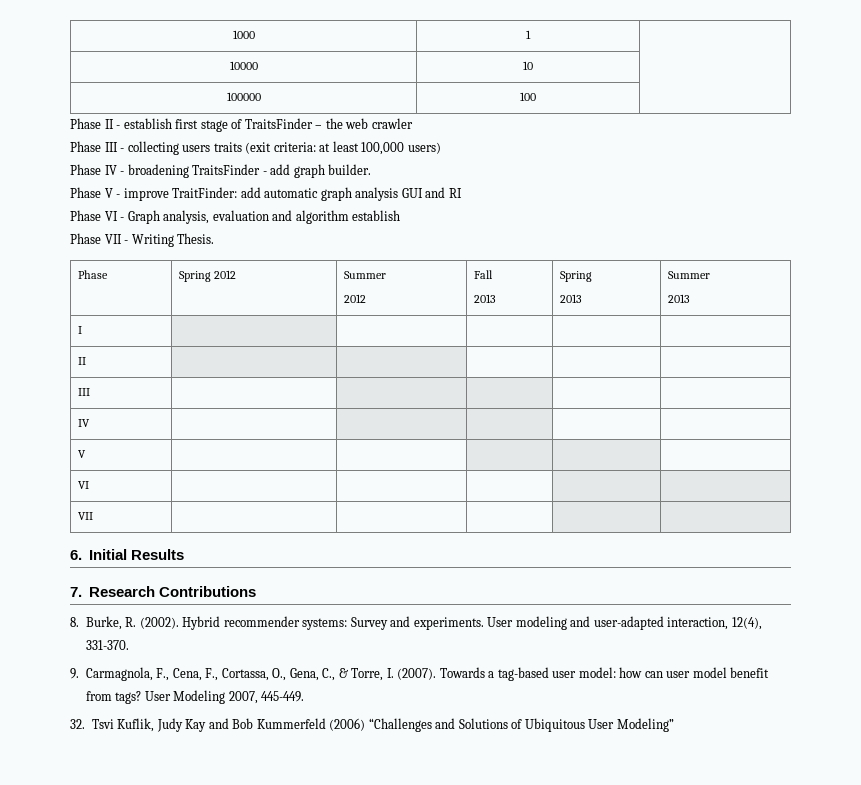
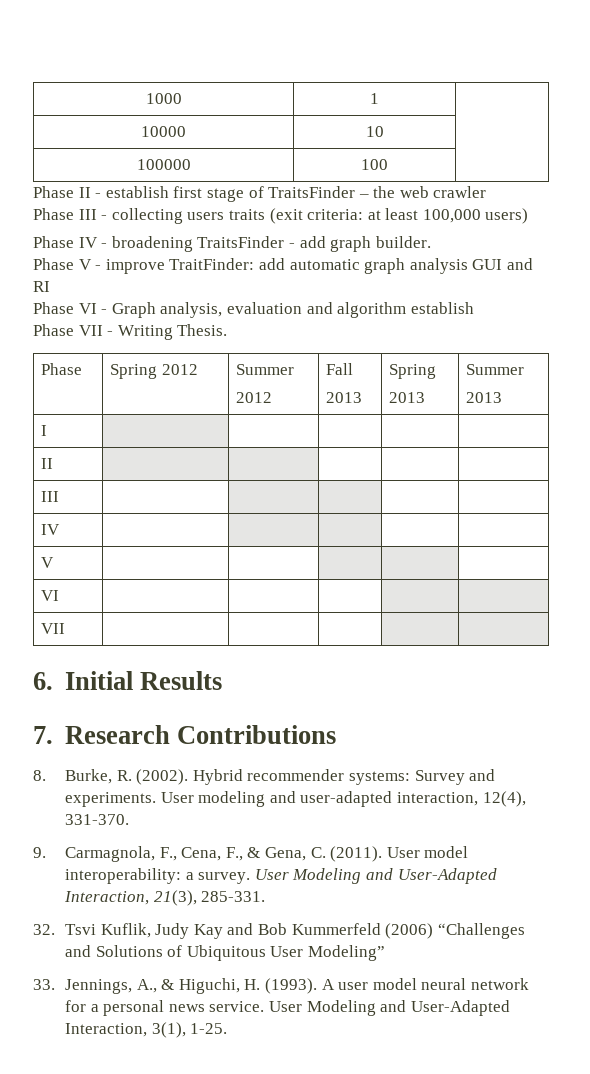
[221,667,770,681] [85,690,305,704] Cortassa, O., Gena, C., & Torre, I. (2007). Towards a tag-based user model: how can user model benefit from tags? User Modeling 2007, 445-449. -> [247,846,469,862] [65,868,497,884] [64,890,266,906] & Gena, C. (2011). User model interoperability: a survey. User Modeling and User-Adapted Interaction, 21(3), 285-331.
(674, 725) none -> [33,978,529,994] [65,1000,510,1016] [65,1022,228,1038] // 33. Jennings, A., & Higuchi, H. (1993). A user model neural network for a personal news service. User Modeling and User-Adapted Interaction, 3(1), 1-25.

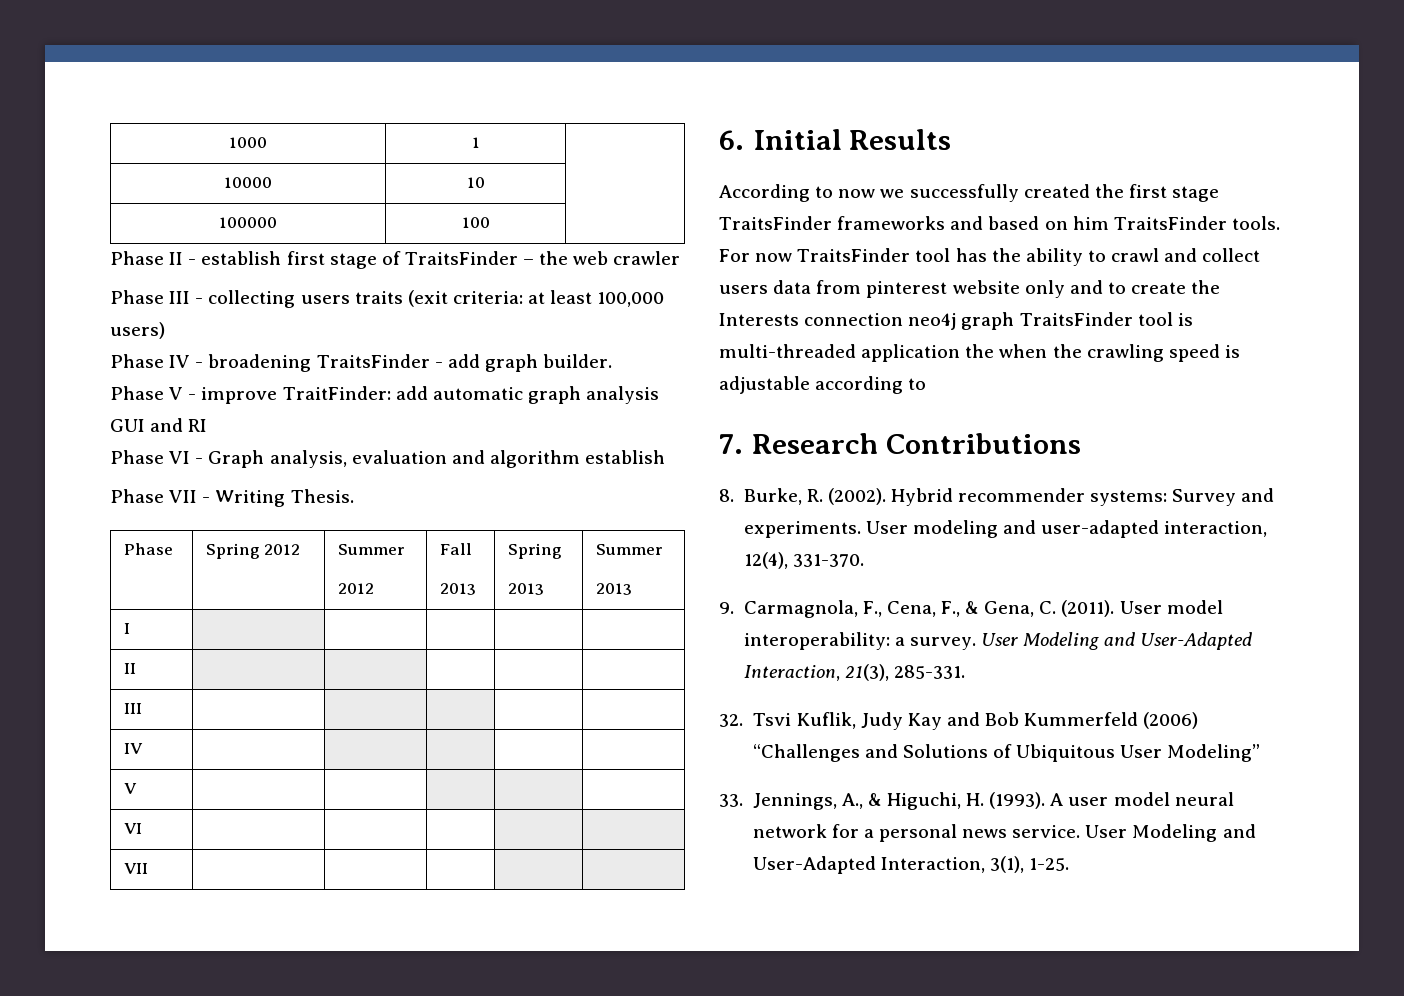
(223, 680) none -> [719,184,1220,202] [719,216,1280,230] [719,248,1261,266] [719,280,1221,298] [719,312,1193,330] [719,344,1240,362] [719,376,927,394] // According to now we successfully created the first stage TraitsFinder frameworks and based on him TraitsFinder tools. For now TraitsFinder tool has the ability to crawl and collect users data from pinterest website only and to create the Interests connection neo4j graph TraitsFinder tool is multi-threaded application the when the crawling speed is adjustable according to

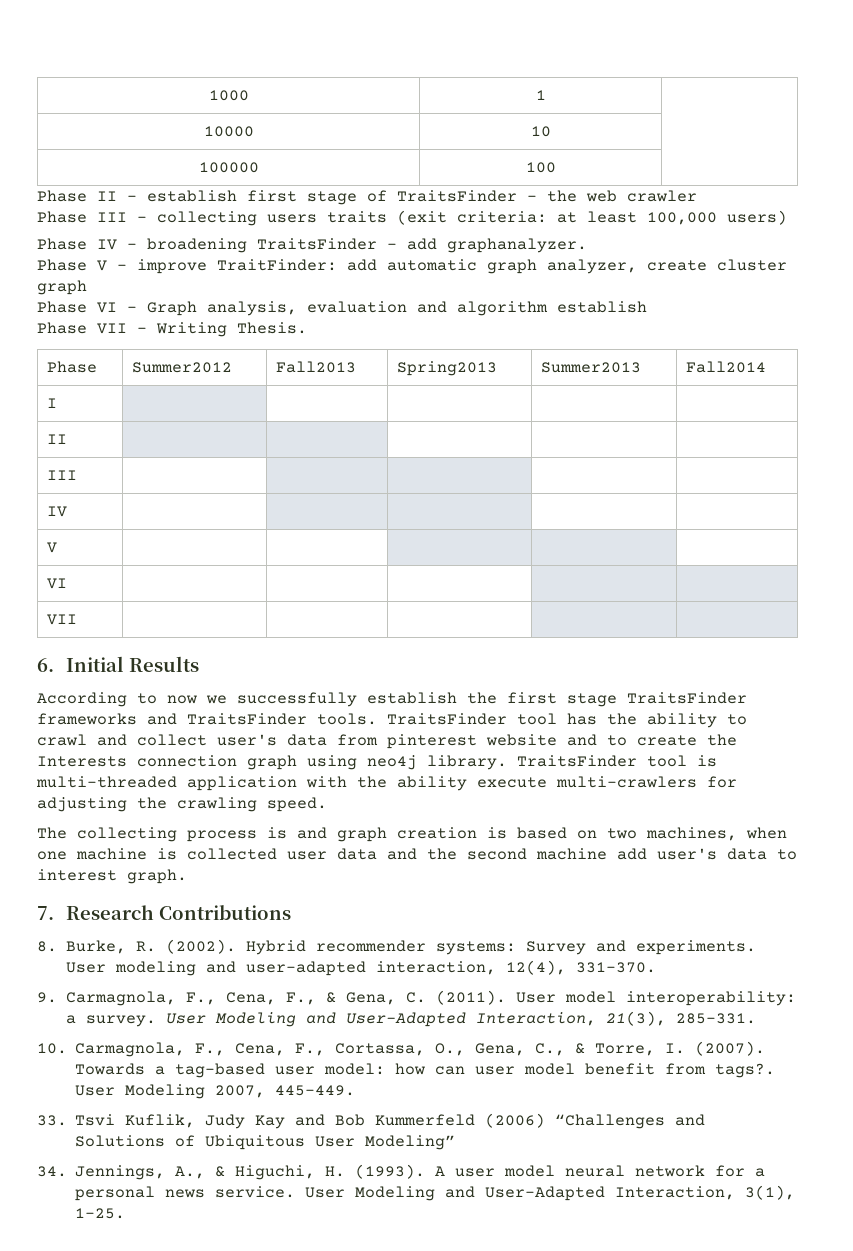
[484,354,613,372] graph builder. -> [447,238,587,253] graphanalyzer.
[586,386,660,404] [110,418,208,432] analysis GUI and RI -> [547,259,787,274] [37,280,87,295] analyzer, create cluster graph
[205,543,301,559] [337,544,405,555] [337,583,374,594] [439,543,472,555] [439,583,476,595] [507,543,562,559] [507,583,544,595] [595,544,663,555] [595,583,632,595] Spring 2012 | Summer // 2012 | Fall // 2013 | Spring // 2013 | Summer // 2013 -> [132,362,233,373] [276,361,357,373] [397,361,498,376] [541,362,642,373] [686,361,767,373] Summer2012 | Fall2013 | Spring2013 | Summer2013 | Fall2014
[1023,184,1090,198] created -> [367,692,457,704] establish
[988,216,1280,230] [719,249,793,262] based on him TraitsFinder tools. For now -> [187,713,377,725] TraitsFinder tools.
[719,285,768,294] users -> [217,734,277,746] user's
[1024,280,1065,298] only -> (557, 740) none
[908,312,1015,330] neo4j graph -> [247,755,507,770] graph using neo4j library.
[965,344,1240,362] [719,376,927,394] the when the crawling speed is adjustable according to -> [306,776,737,791] [37,797,327,812] [37,827,787,842] [37,848,797,860] [37,869,187,884] with the ability execute multi-crawlers for adjusting the crawling speed. // The collecting process is and graph creation is based on two machines, when one machine is collected user data and the second machine add user's data to interest graph.
[719,714,743,727] 32. -> [37,1041,766,1057] [75,1063,776,1078] [75,1084,356,1099] [37,1115,67,1126] 10. Carmagnola, F., Cena, F., Cortassa, O., Gena, C., & Torre, I. (2007). Towards a tag-based user model: how can user model benefit from tags?. User Modeling 2007, 445-449. // 33.
[719,794,743,807] 33. -> [37,1166,67,1177] 34.

